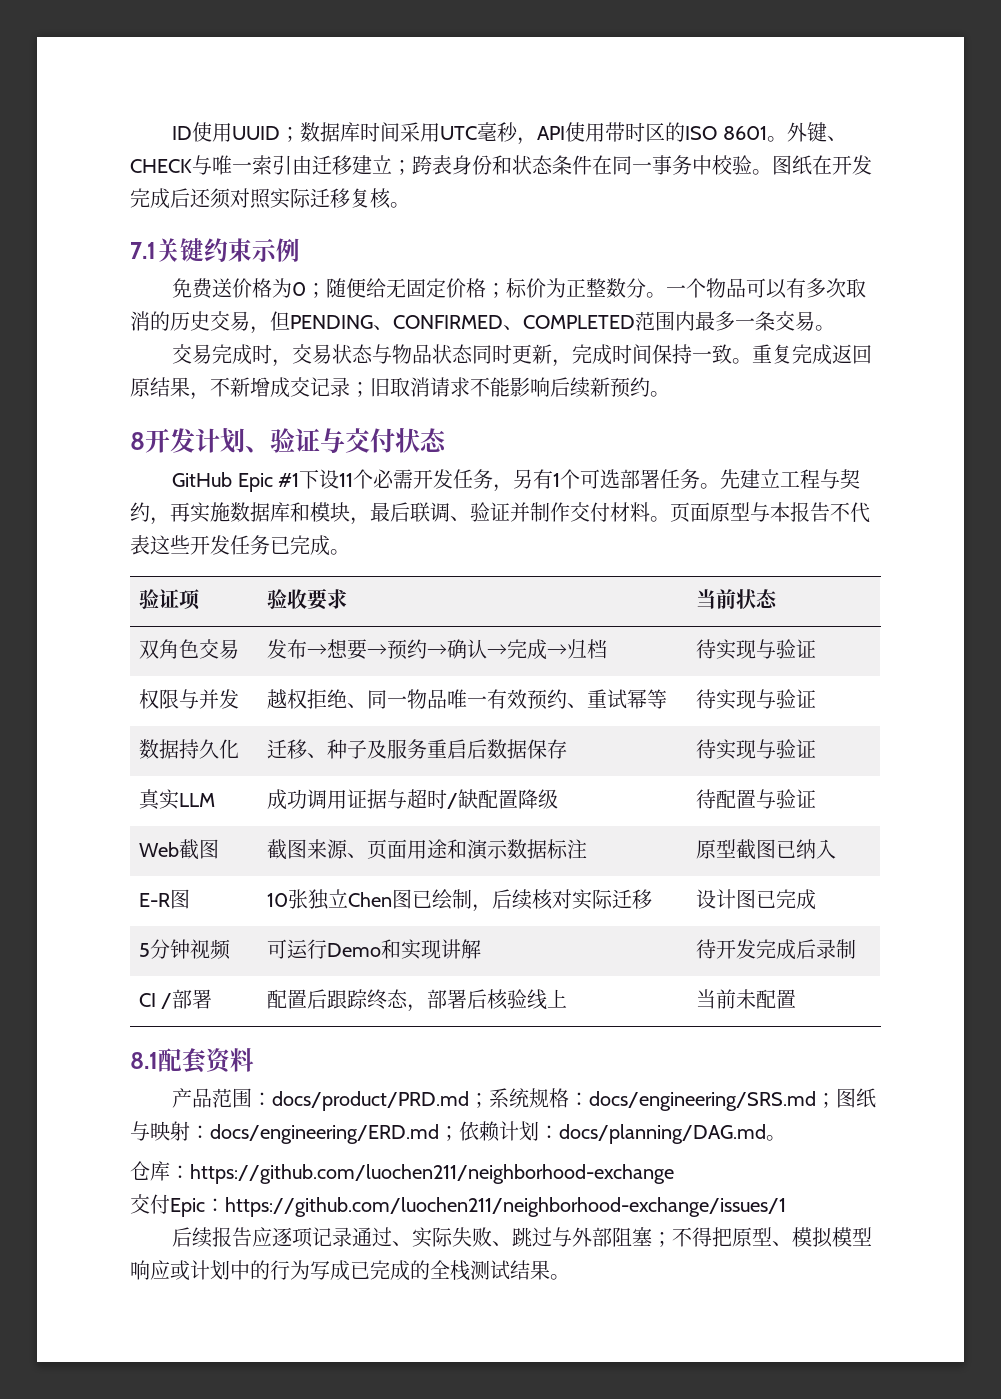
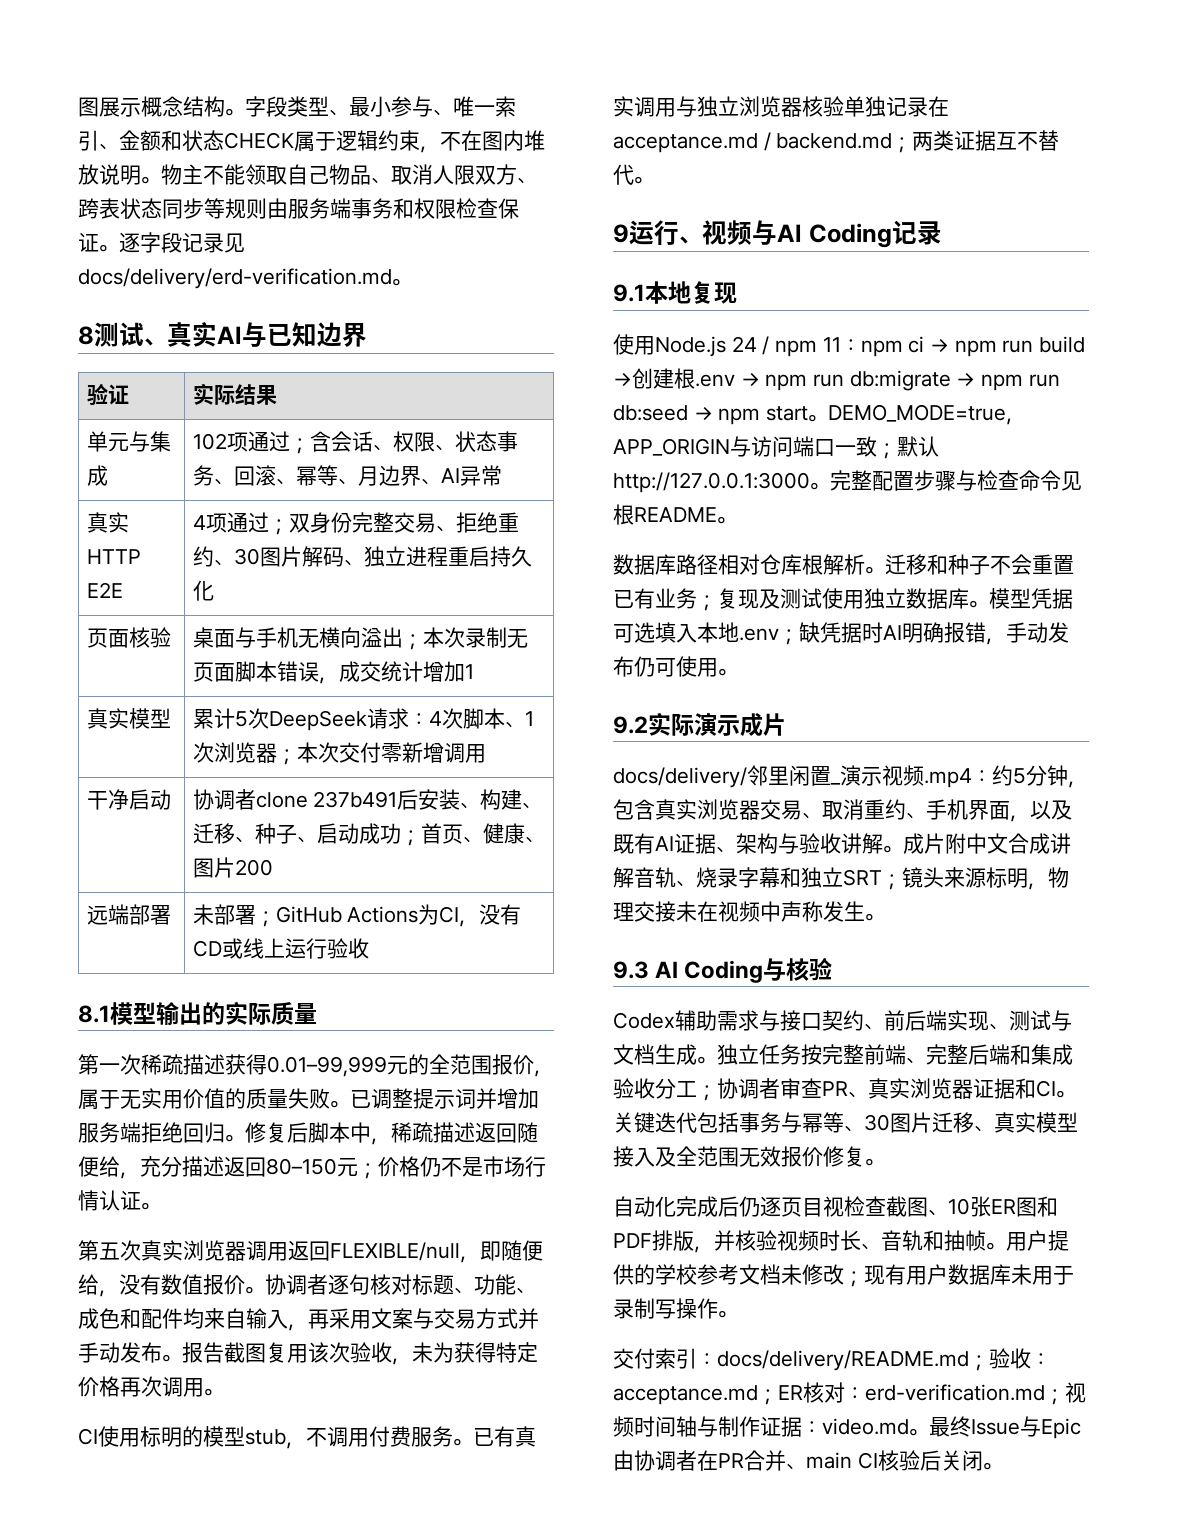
[172,122,847,145] [130,155,872,175] [130,188,410,209] [130,238,300,262] [172,278,867,299] [130,311,835,334] [172,344,873,367] [130,377,670,400] [130,427,447,454] [172,469,860,492] [130,502,870,525] [130,535,350,556] [138,589,200,610] [266,589,347,610] [695,589,778,609] [138,639,239,659] [266,639,607,660] [695,639,816,660] [138,689,239,709] [266,689,667,710] [695,689,816,710] [138,739,239,759] [266,739,567,759] [695,739,816,760] [138,789,215,810] [266,789,558,810] [695,789,816,809] [138,839,219,860] [266,839,587,860] [695,839,836,860] [138,889,190,909] [266,889,652,912] [695,889,816,910] [138,939,231,960] [266,939,481,960] [695,939,856,960] [138,989,213,1009] [266,989,567,1012] [695,989,796,1009] [130,1048,254,1074] [172,1088,877,1111] [130,1121,786,1144] [130,1161,674,1184] [130,1194,786,1217] [172,1227,873,1248] [130,1260,550,1281] ID使用UUID；数据库时间采用UTC毫秒，API使用带时区的ISO 8601。外键、CHECK与唯一索引由迁移建立；跨表身份和状态条件在同一事务中校验。图纸在开发完成后还须对照实际迁移复核。 // 7.1关键约束示例 // 免费送价格为0；随便给无固定价格；标价为正整数分。一个物品可以有多次取消的历史交易，但PENDING、CONFIRMED、COMPLETED范围内最多一条交易。 // 交易完成时，交易状态与物品状态同时更新，完成时间保持一致。重复完成返回原结果，不新增成交记录；旧取消请求不能影响后续新预约。 // 8开发计划、验证与交付状态 // GitHub Epic #1下设11个必需开发任务，另有1个可选部署任务。先建立工程与契约，再实施数据库和模块，最后联调、验证并制作交付材料。页面原型与本报告不代表这些开发任务已完成。 // 验证项 | 验收要求 | 当前状态 // 双角色交易 | 发布→想要→预约→确认→完成→归档 | 待实现与验证 // 权限与并发 | 越权拒绝、同一物品唯一有效预约、重试幂等 | 待实现与验证 // 数据持久化 | 迁移、种子及服务重启后数据保存 | 待实现与验证 // 真实LLM | 成功调用证据与超时/缺配置降级 | 待配置与验证 // Web截图 | 截图来源、页面用途和演示数据标注 | 原型截图已纳入 // E-R图 | 10张独立Chen图已绘制，后续核对实际迁移 | 设计图已完成 // 5分钟视频 | 可运行Demo和实现讲解 | 待开发完成后录制 // CI /部署 | 配置后跟踪终态，部署后核验线上 | 当前未配置 // 8.1配套资料 // 产品范围：docs/product/PRD.md；系统规格：docs/engineering/SRS.md；图纸与映射：docs/engineering/ERD.md；依赖计划：docs/planning/DAG.md。 // 仓库：https://github.com/luochen211/neighborhood-exchange // 交付Epic：https://github.com/luochen211/neighborhood-exchange/issues/1 // 后续报告应逐项记录通过、实际失败、跳过与外部阻塞；不得把原型、模拟模型响应或计划中的行为写成已完成的全栈测试结果 -> [78,96,516,117] [78,130,545,153] [78,164,537,185] [78,198,519,219] [78,232,245,253] [78,268,412,289] [78,322,367,347] [86,383,129,405] [192,383,277,405] [86,431,171,452] [86,465,108,486] [192,431,518,454] [192,465,502,486] [86,512,129,533] [86,549,141,564] [86,582,123,598] [192,512,519,535] [192,546,532,567] [192,580,214,601] [86,627,171,648] [192,627,528,650] [192,661,474,684] [86,708,171,729] [192,708,534,731] [192,742,486,765] [86,789,171,810] [192,789,543,810] [192,823,545,846] [192,857,273,878] [86,904,171,925] [192,904,522,927] [192,938,369,959] [78,1001,317,1025] [78,1054,554,1077] [78,1088,539,1110] [78,1122,538,1145] [78,1156,546,1179] [78,1190,161,1211] [78,1240,543,1263] [78,1274,536,1297] [78,1308,539,1331] [78,1342,538,1365] [78,1376,224,1397] [78,1426,536,1449] [613,96,949,117] [613,130,1060,153] [613,164,654,185] [613,220,942,248] [613,281,737,304] [613,334,1086,357] [613,368,1060,391] [613,404,1027,425] [613,436,939,459] [613,470,1082,493] [613,504,737,525] [613,554,1074,575] [613,588,1073,611] [613,622,1069,645] [613,656,738,677] [613,712,786,737] [613,765,1088,788] [613,799,1072,822] [613,833,1071,854] [613,867,1069,890] [613,901,885,922] [613,957,833,983] [613,1010,1072,1031] [613,1044,1073,1065] [613,1078,1076,1101] [613,1112,1078,1133] [613,1146,885,1167] [613,1196,1058,1217] [613,1230,1069,1253] [613,1264,1074,1287] [613,1298,738,1319] [613,1348,1051,1371] [613,1382,1086,1405] [613,1416,1081,1439] [613,1450,983,1471] 图展示概念结构。字段类型、最小参与、唯一索引、金额和状态CHECK属于逻辑约束，不在图内堆放说明。物主不能领取自己物品、取消人限双方、跨表状态同步等规则由服务端事务和权限检查保证。逐字段记录见docs/delivery/erd-verification.md。 // 8测试、真实AI与已知边界 // 验证 | 实际结果 // 单元与集成 | 102项通过；含会话、权限、状态事务、回滚、幂等、月边界、AI异常 // 真实HTTP E2E | 4项通过；双身份完整交易、拒绝重约、30图片解码、独立进程重启持久化 // 页面核验 | 桌面与手机无横向溢出；本次录制无页面脚本错误，成交统计增加1 // 真实模型 | 累计5次DeepSeek请求：4次脚本、1次浏览器；本次交付零新增调用 // 干净启动 | 协调者clone 237b491后安装、构建、迁移、种子、启动成功；首页、健康、图片200 // 远端部署 | 未部署；GitHub Actions为CI，没有CD或线上运行验收 // 8.1模型输出的实际质量 // 第一次稀疏描述获得0.01–99,999元的全范围报价，属于无实用价值的质量失败。已调整提示词并增加服务端拒绝回归。修复后脚本中，稀疏描述返回随便给，充分描述返回80–150元；价格仍不是市场行情认证。 // 第五次真实浏览器调用返回FLEXIBLE/null，即随便给，没有数值报价。协调者逐句核对标题、功能、成色和配件均来自输入，再采用文案与交易方式并手动发布。报告截图复用该次验收，未为获得特定价格再次调用。 // CI使用标明的模型stub，不调用付费服务。已有真实调用与独立浏览器核验单独记录在acceptance.md / backend.md；两类证据互不替代。 // 9运行、视频与AI Coding记录 // 9.1本地复现 // 使用Node.js 24 / npm 11：npm ci → npm run build →创建根.env → npm run db:migrate → npm run db:seed → npm start。DEMO_MODE=true，APP_ORIGIN与访问端口一致；默认http://127.0.0.1:3000。完整配置步骤与检查命令见根README。 // 数据库路径相对仓库根解析。迁移和种子不会重置已有业务；复现及测试使用独立数据库。模型凭据可选填入本地.env；缺凭据时AI明确报错，手动发布仍可使用。 // 9.2实际演示成片 // docs/delivery/邻里闲置_演示视频.mp4：约5分钟，包含真实浏览器交易、取消重约、手机界面，以及既有AI证据、架构与验收讲解。成片附中文合成讲解音轨、烧录字幕和独立SRT；镜头来源标明，物理交接未在视频中声称发生。 // 9.3 AI Coding与核验 // Codex辅助需求与接口契约、前后端实现、测试与文档生成。独立任务按完整前端、完整后端和集成验收分工；协调者审查PR、真实浏览器证据和CI。关键迭代包括事务与幂等、30图片迁移、真实模型接入及全范围无效报价修复。 // 自动化完成后仍逐页目视检查截图、10张ER图和PDF排版，并核验视频时长、音轨和抽帧。用户提供的学校参考文档未修改；现有用户数据库未用于录制写操作。 // 交付索引：docs/delivery/README.md；验收：acceptance.md；ER核对：erd-verification.md；视频时间轴与制作证据：video.md。最终Issue与Epic由协调者在PR合并、main CI核验后关闭

